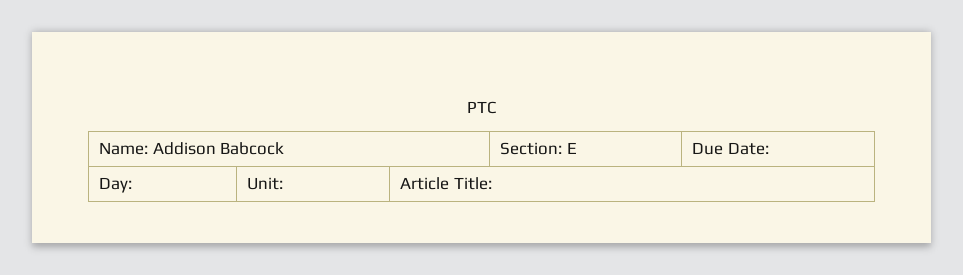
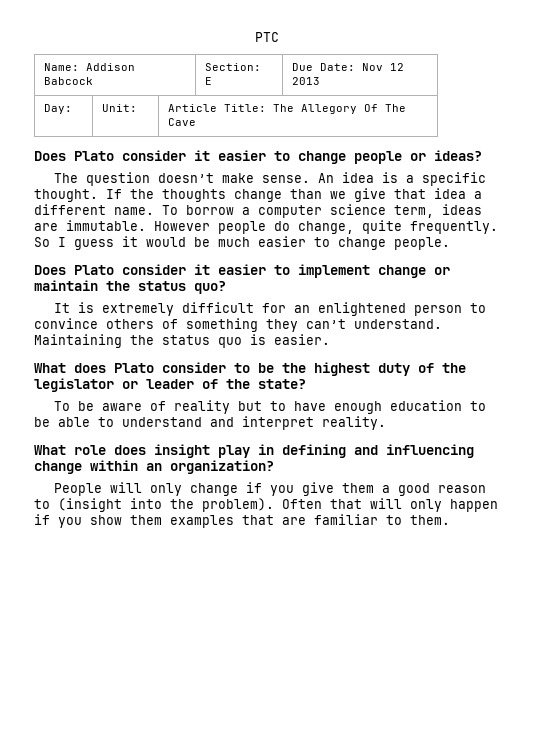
(769, 148) none -> [361,63,404,71] [291,77,320,85] Nov 12 2013
(492, 183) none -> [272,104,406,114] [167,118,196,126] [34,150,482,164] [54,172,487,186] [34,188,482,202] [34,204,482,218] [34,220,498,234] [34,236,450,250] [34,264,450,278] [34,280,226,294] [54,302,487,316] [34,318,442,332] [34,334,330,348] [34,362,466,376] [34,378,306,392] [54,400,487,414] [34,416,386,430] [34,444,474,458] [34,460,274,474] [54,482,487,496] [34,498,498,512] [34,514,450,528] The Allegory Of The Cave // Does Plato consider it easier to change people or ideas? // The question doesn’t make sense. An idea is a specific thought. If the thoughts change than we give that idea a different name. To borrow a computer science term, ideas are immutable. However people do change, quite frequently. So I guess it would be much easier to change people. // Does Plato consider it easier to implement change or maintain the status quo? // It is extremely difficult for an enlightened person to convince others of something they can’t understand. Maintaining the status quo is easier. // What does Plato consider to be the highest duty of the legislator or leader of the state? // To be aware of reality but to have enough education to be able to understand and interpret reality. // What role does insight play in defining and influencing change within an organization? // People will only change if you give them a good reason to (insight into the problem). Often that will only happen if you show them examples that are familiar to them.

